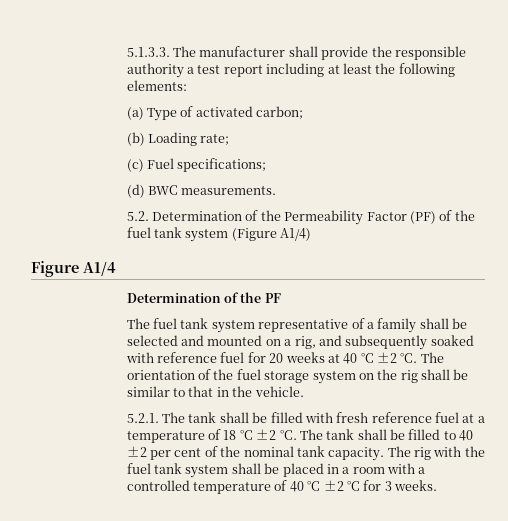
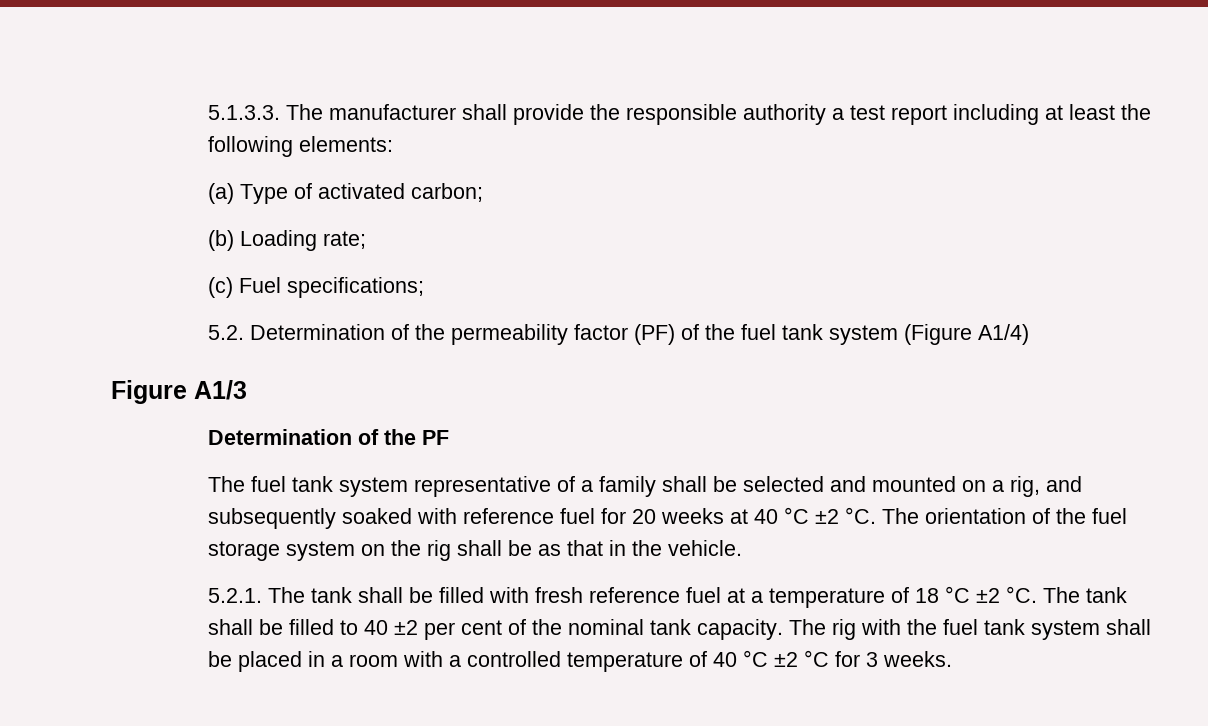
[126,184,277,198] // (d) BWC measurements. -> (425, 287) none
[284,210,407,225] Permeability Factor -> [451,324,629,345] permeability factor
[83,261,116,276] A1/4 -> [194,380,247,400] A1/3
[126,386,186,397] similar to -> [538,544,562,556] as

